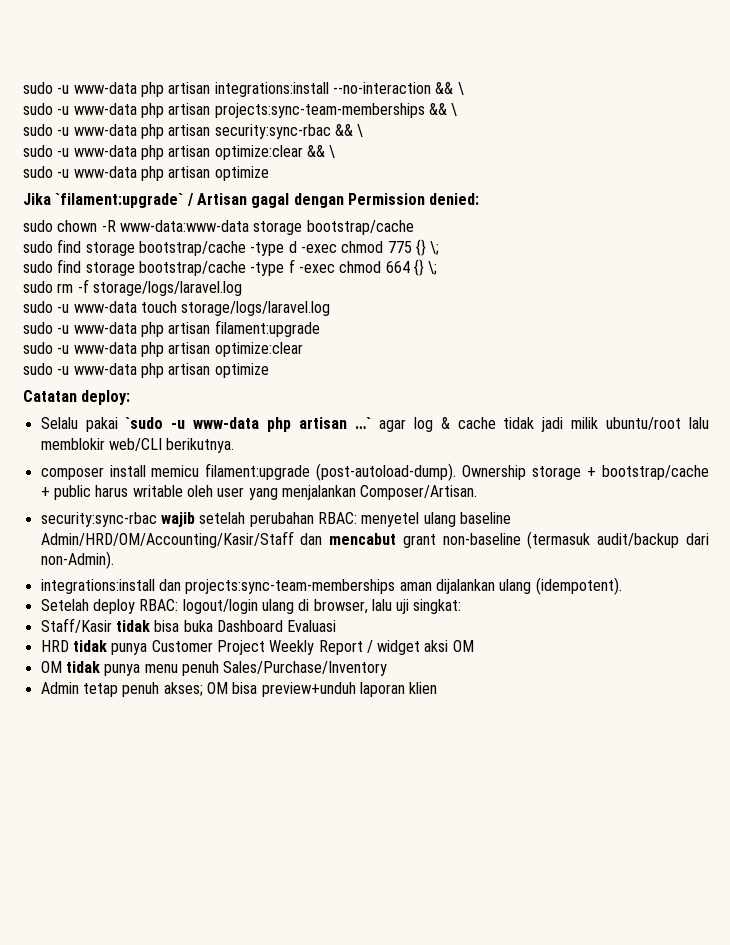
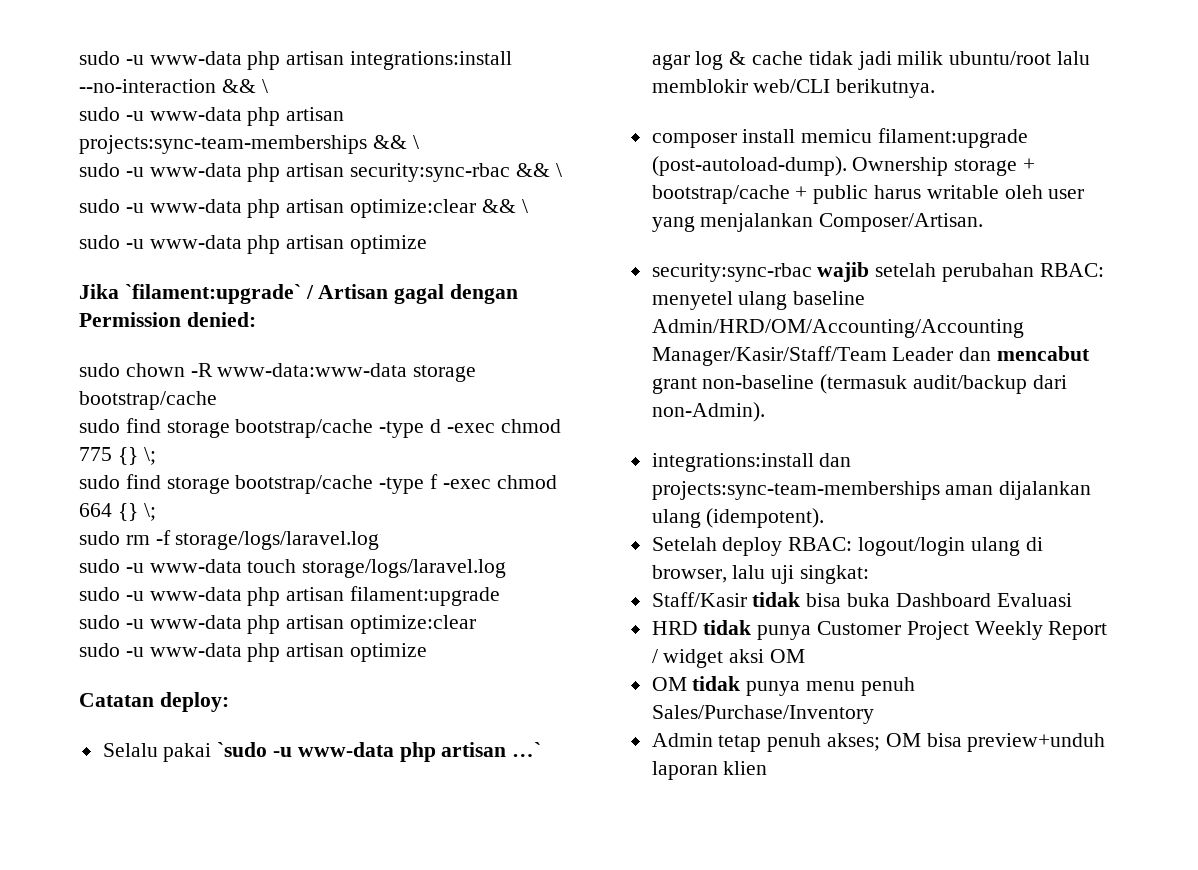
[40,531,294,548] Admin/HRD/OM/Accounting/Kasir/Staff -> [651,319,1024,338] [651,346,954,366] Admin/HRD/OM/Accounting/Accounting Manager/Kasir/Staff/Team Leader

